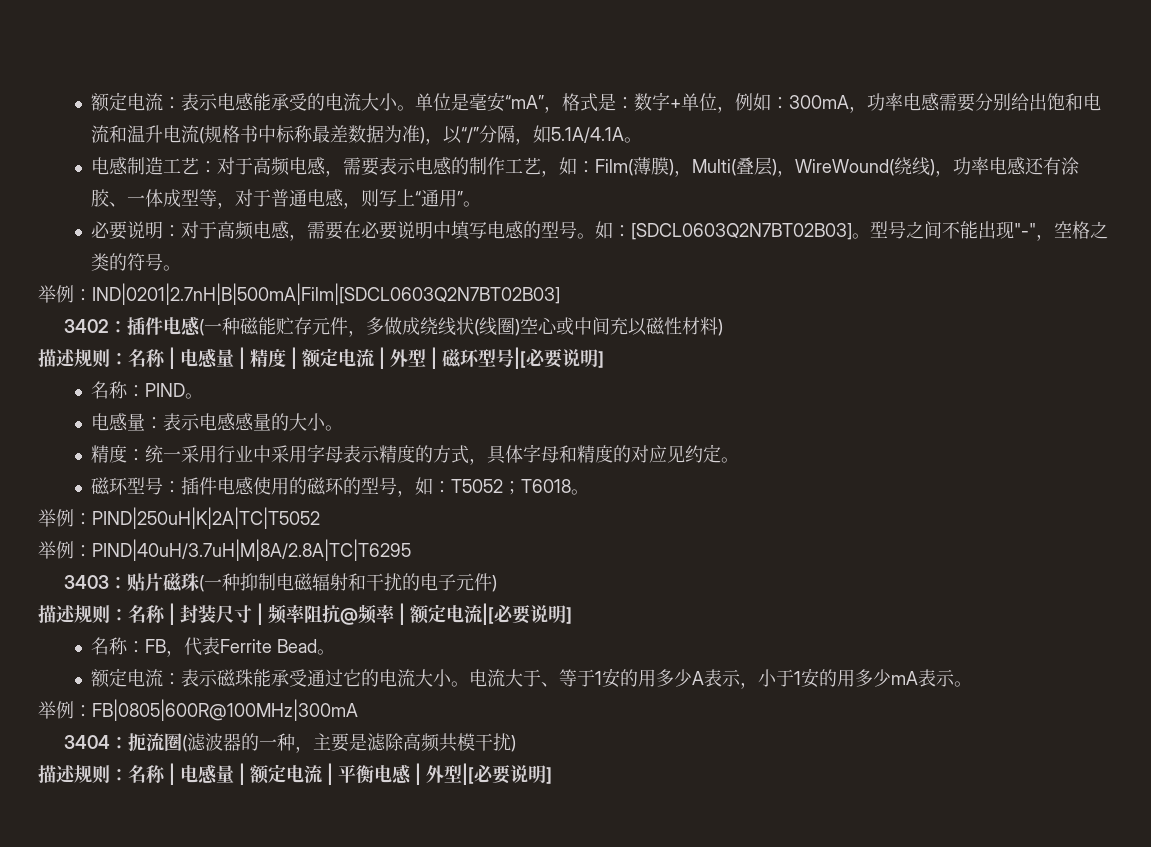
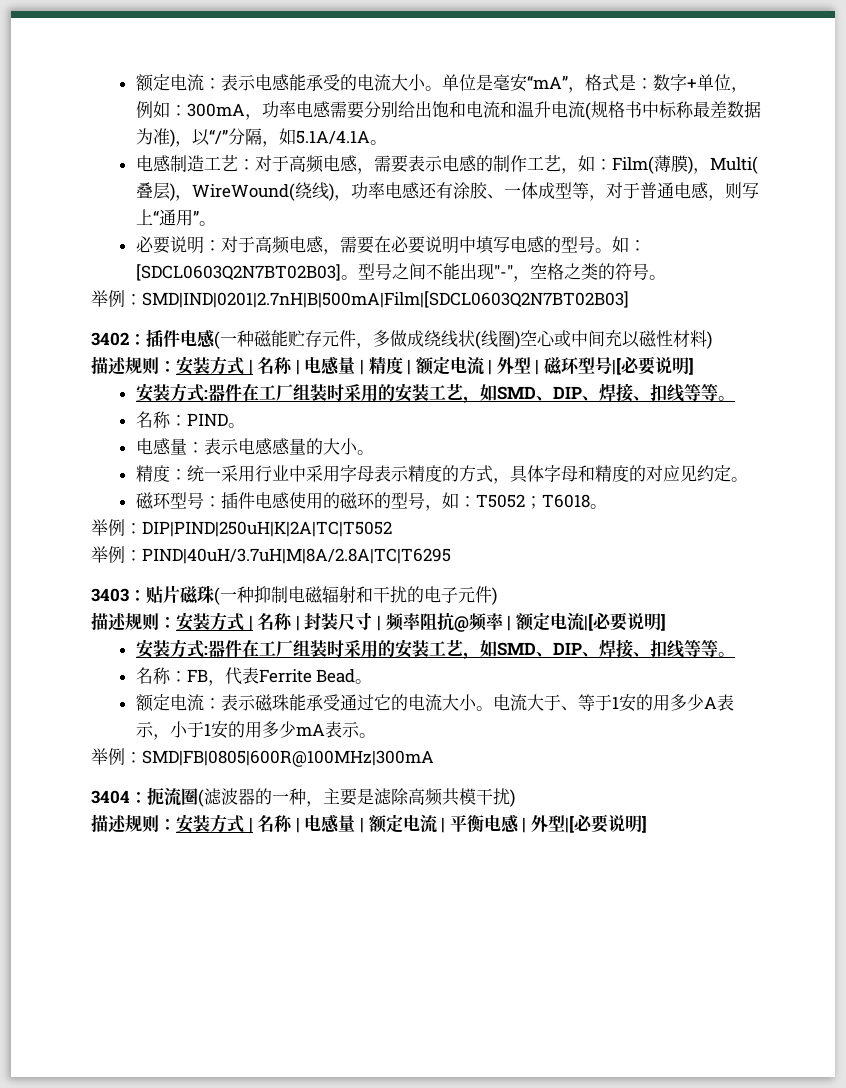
[92,283,560,305] IND|0201|2.7nH|B|500mA|Film|[SDCL0603Q2N7BT02B03] -> [142,291,629,308] SMD|IND|0201|2.7nH|B|500mA|Film|[SDCL0603Q2N7BT02B03]
(128, 359) none -> [176,356,253,375] 安装方式 |
(604, 359) none -> [135,383,735,404] // 安装方式:器件在工厂组装时采用的安装工艺，如SMD、DIP、焊接、扣线等等。
[92,507,320,529] PIND|250uH|K|2A|TC|T5052 -> [142,521,392,537] DIP|PIND|250uH|K|2A|TC|T5052
(128, 615) none -> [176,612,253,631] 安装方式 |
(572, 615) none -> [135,639,735,660] // 安装方式:器件在工厂组装时采用的安装工艺，如SMD、DIP、焊接、扣线等等。
[92,699,358,721] FB|0805|600R@100MHz|300mA -> [142,750,434,767] SMD|FB|0805|600R@100MHz|300mA
(128, 775) none -> [176,814,253,833] 安装方式 |

